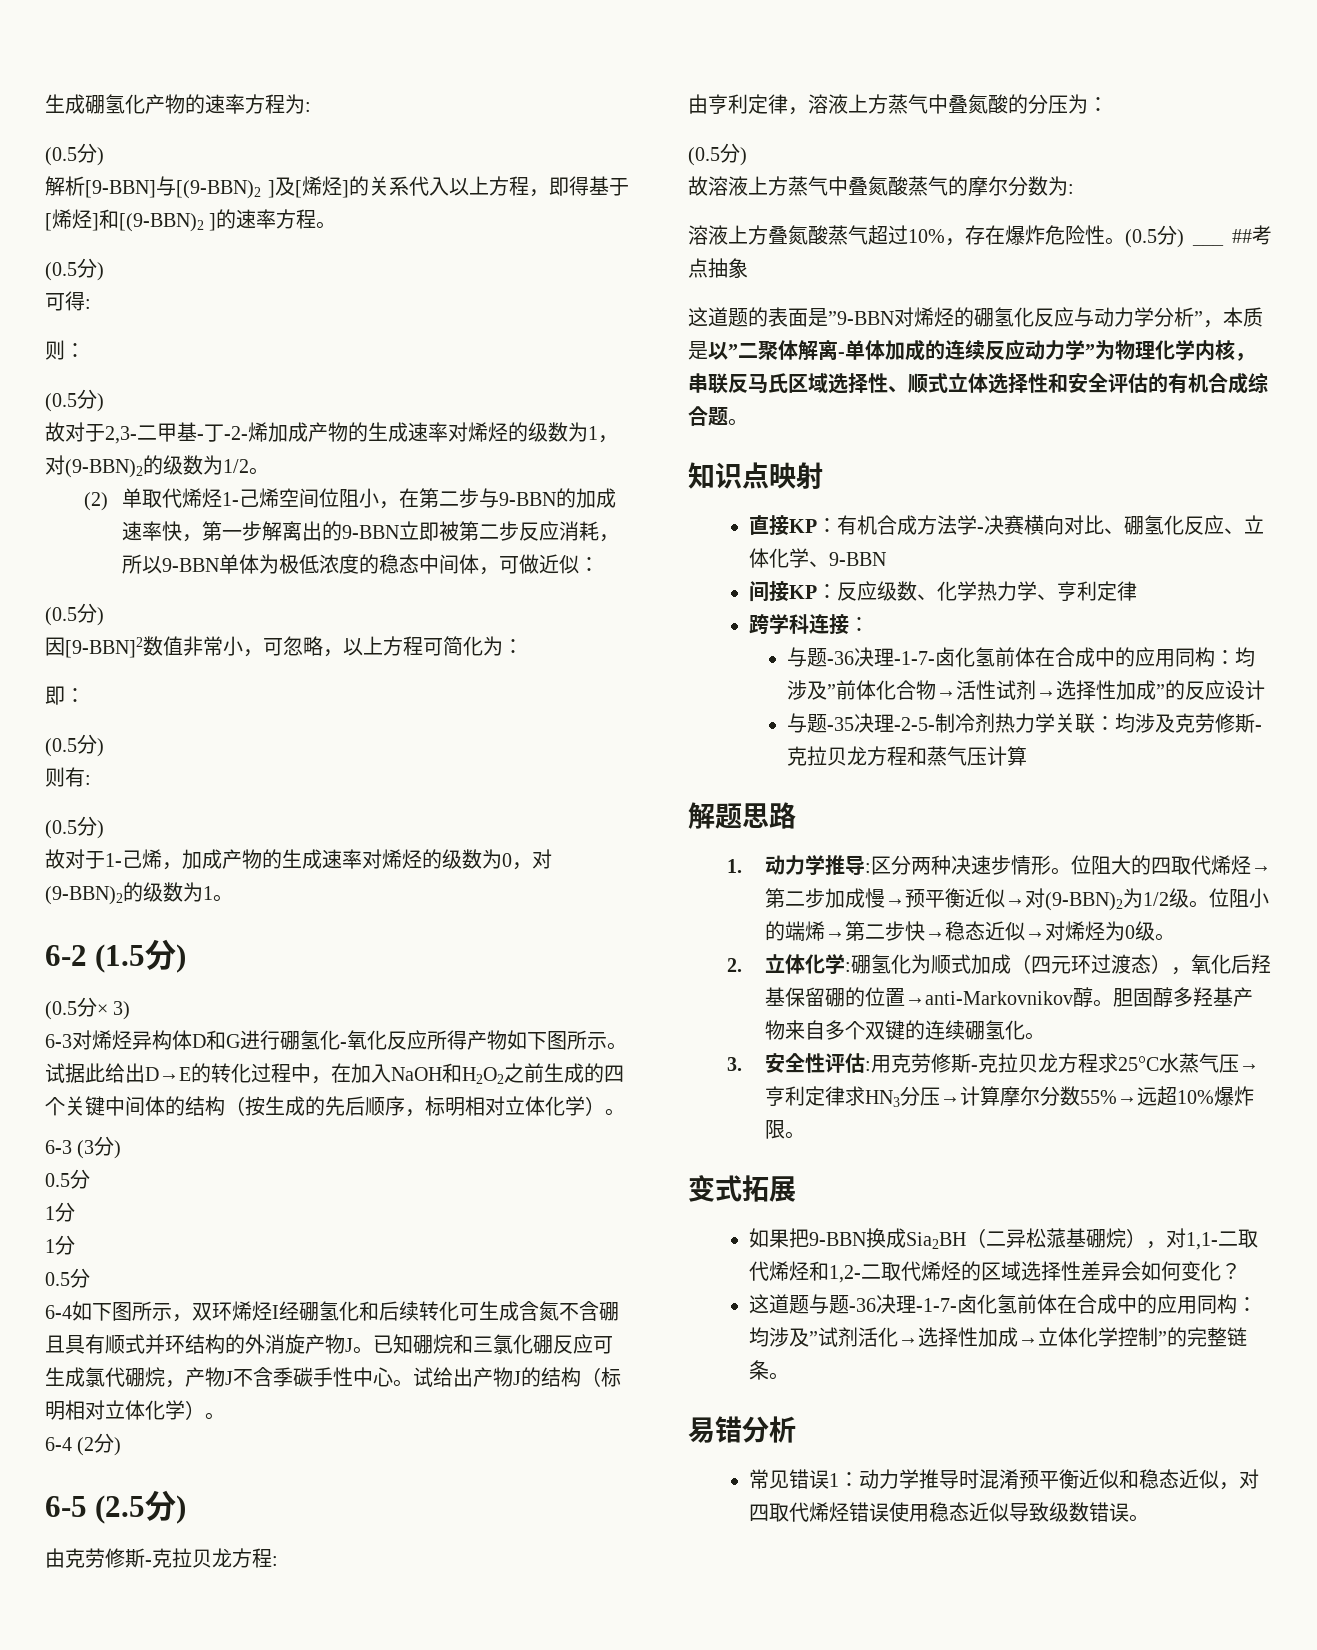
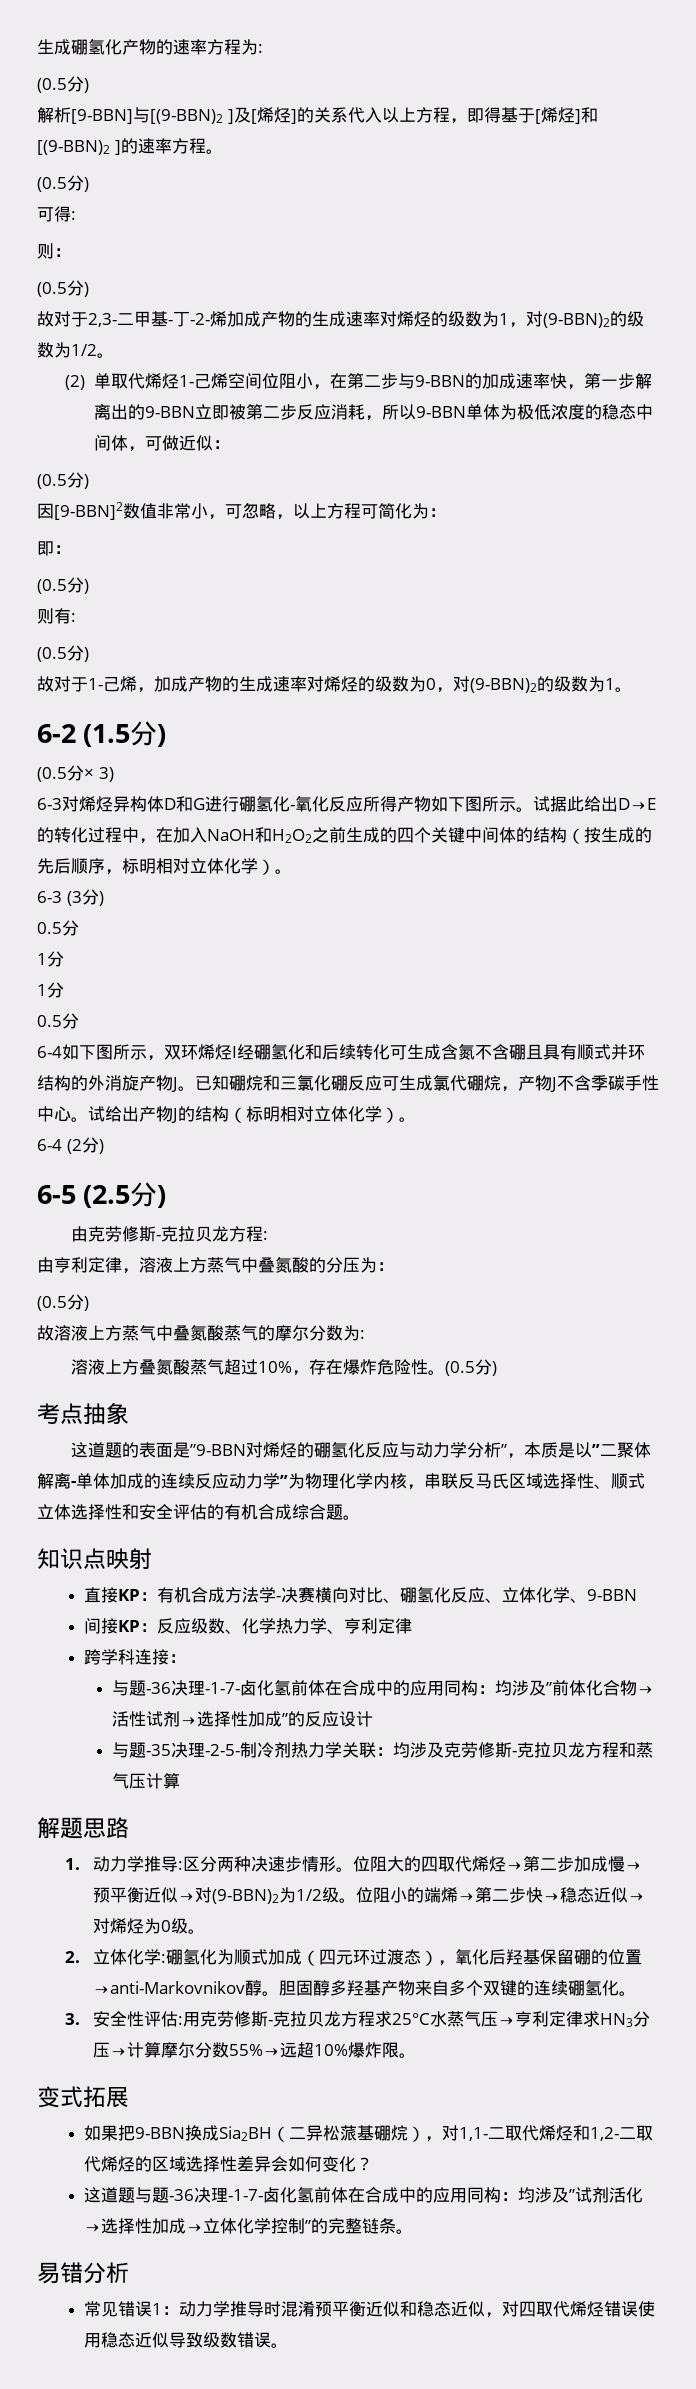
[1192,243,1224,246] [1232,229,1252,243] ___ ## -> (498, 1368) //

